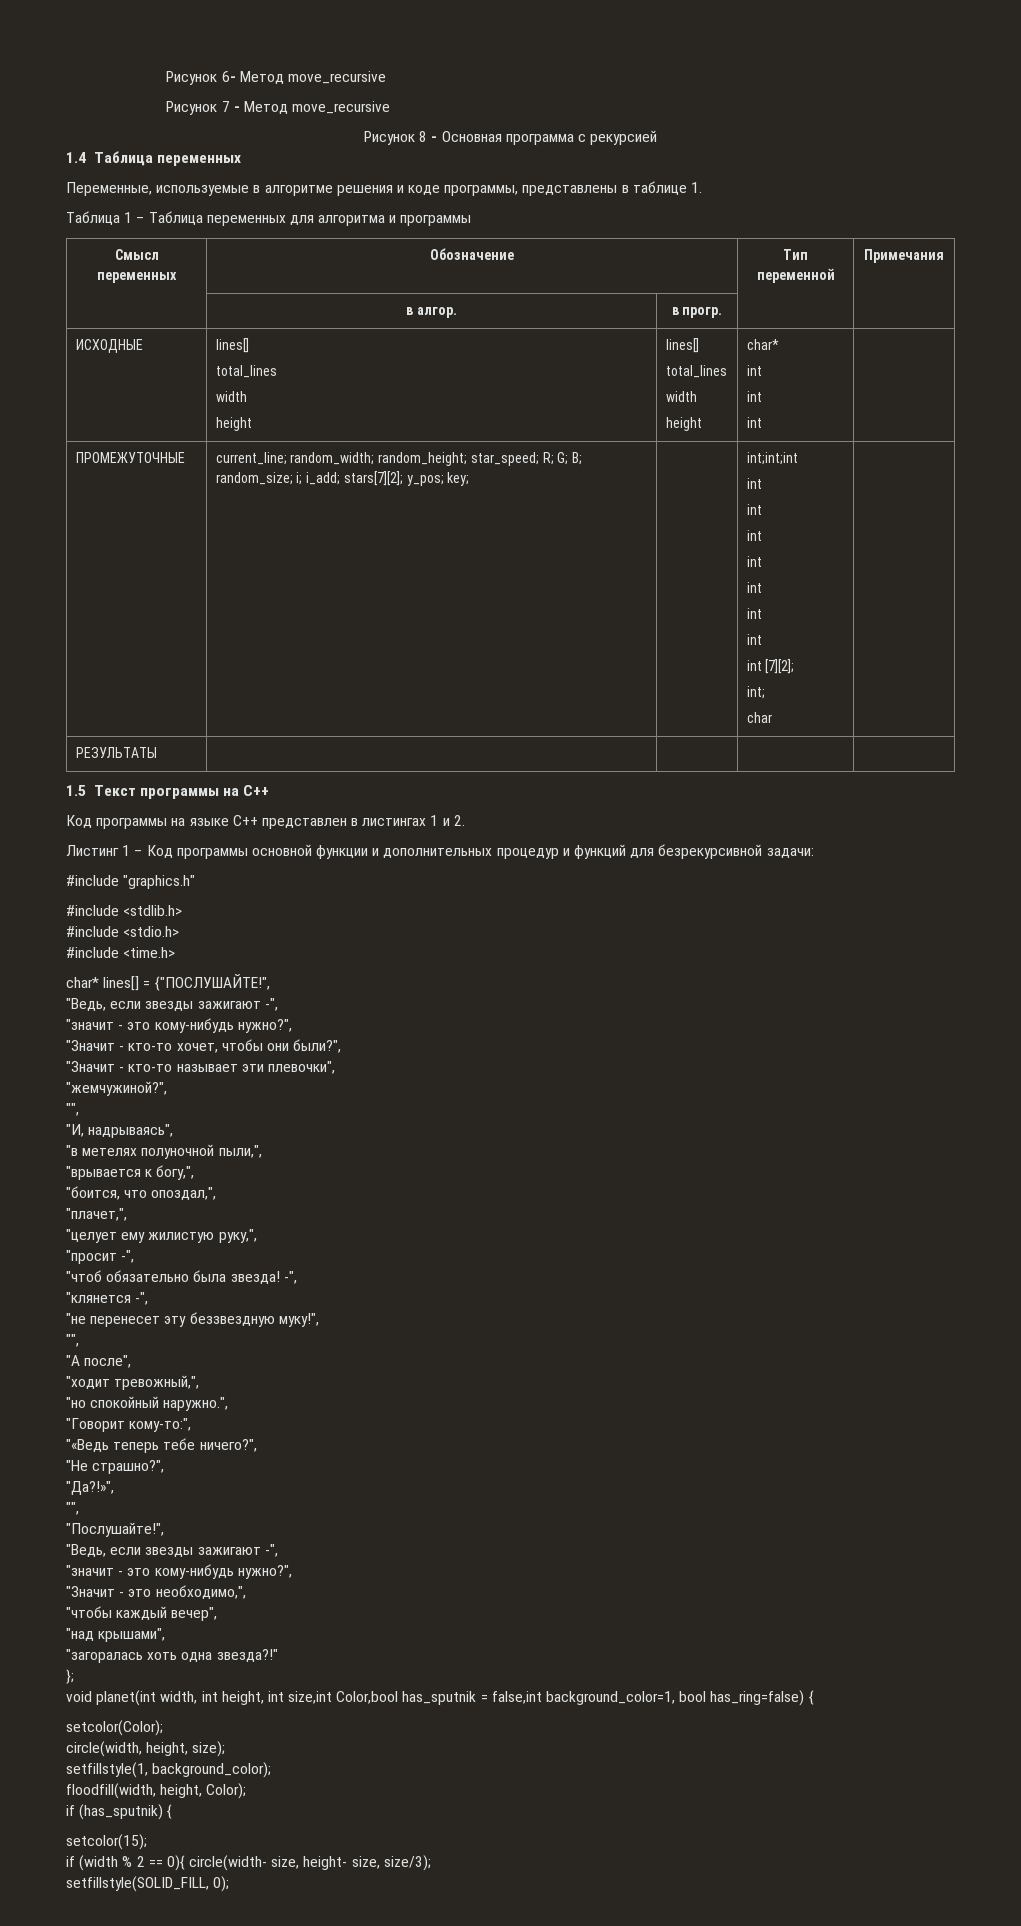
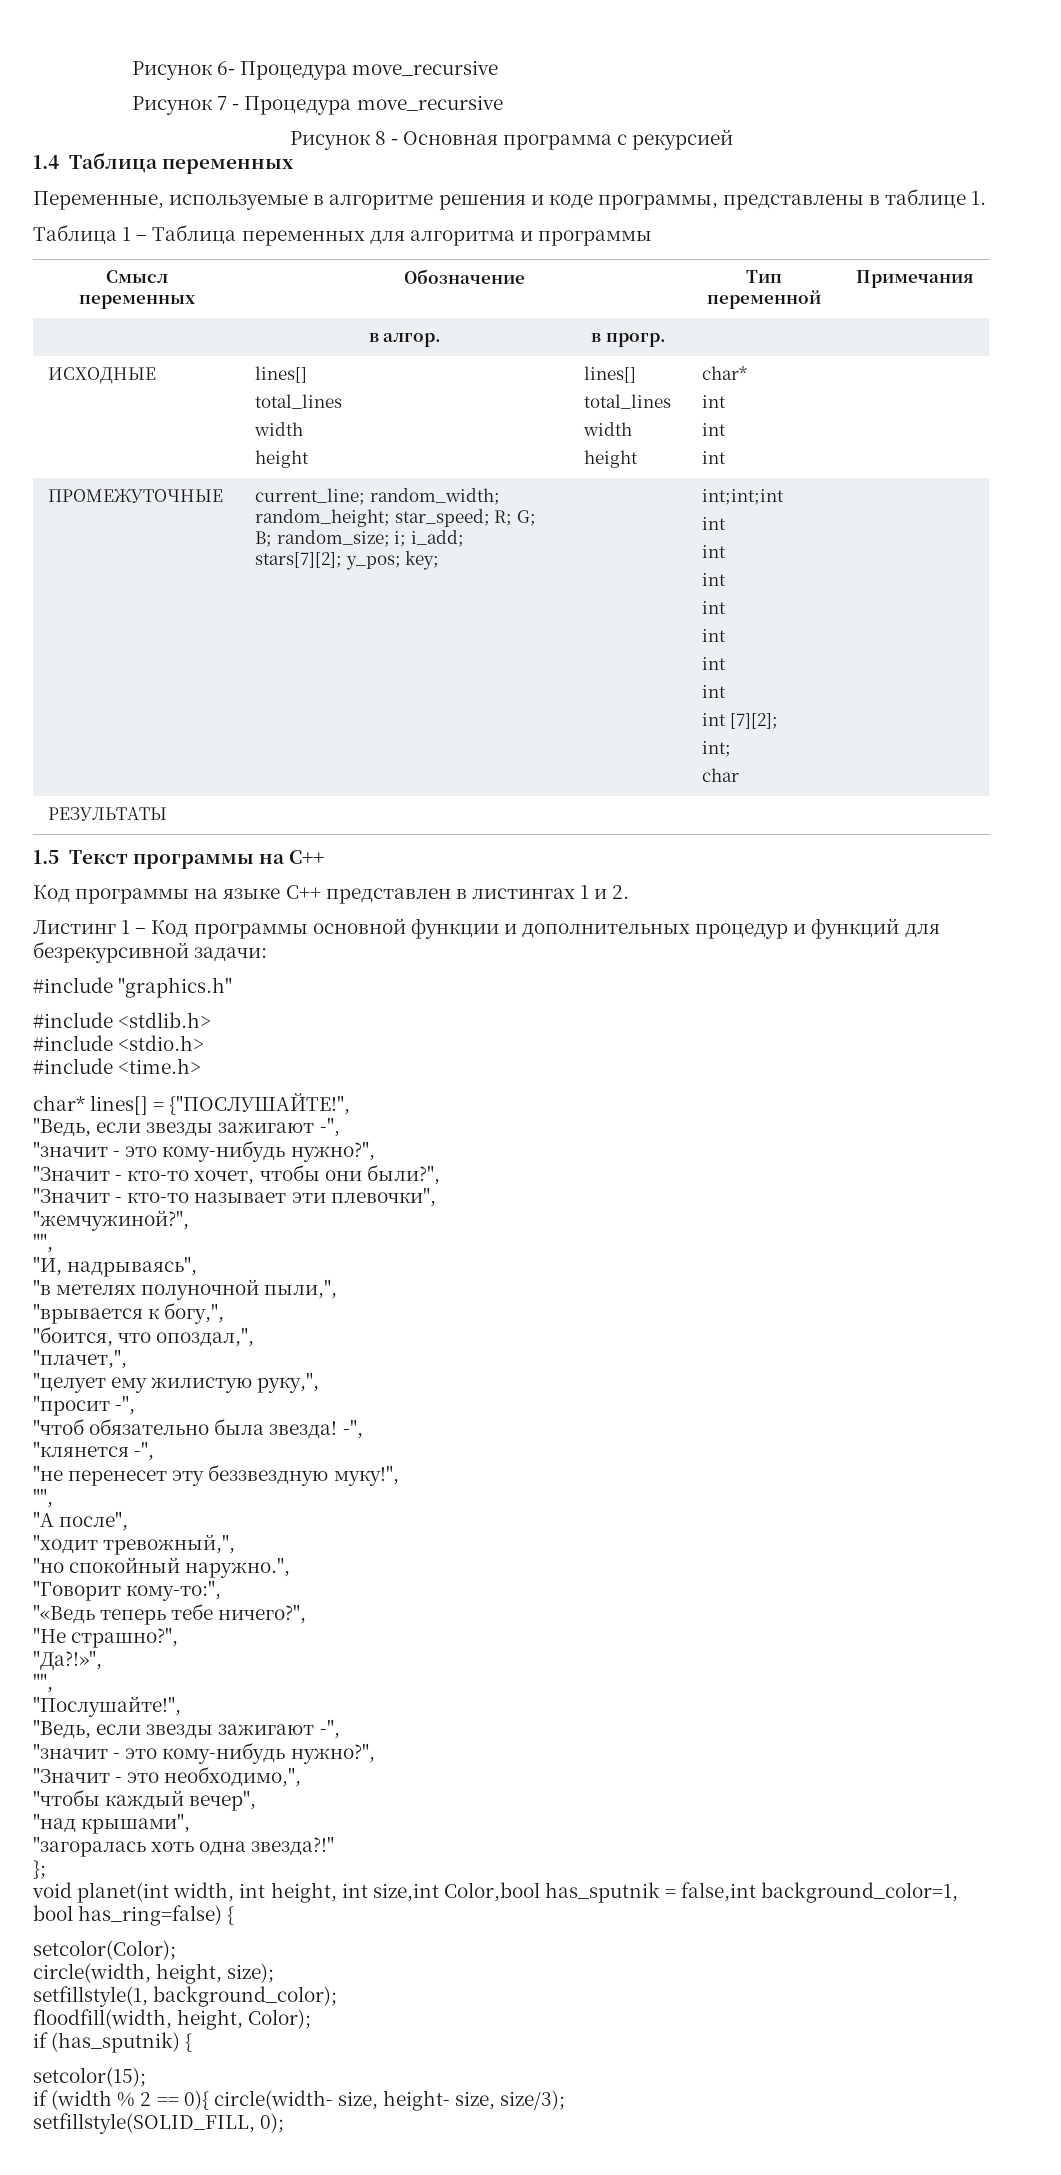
[239,71,284,84] Метод -> [240,61,348,80] Процедура
[243,101,288,114] Метод -> [244,96,352,115] Процедура

